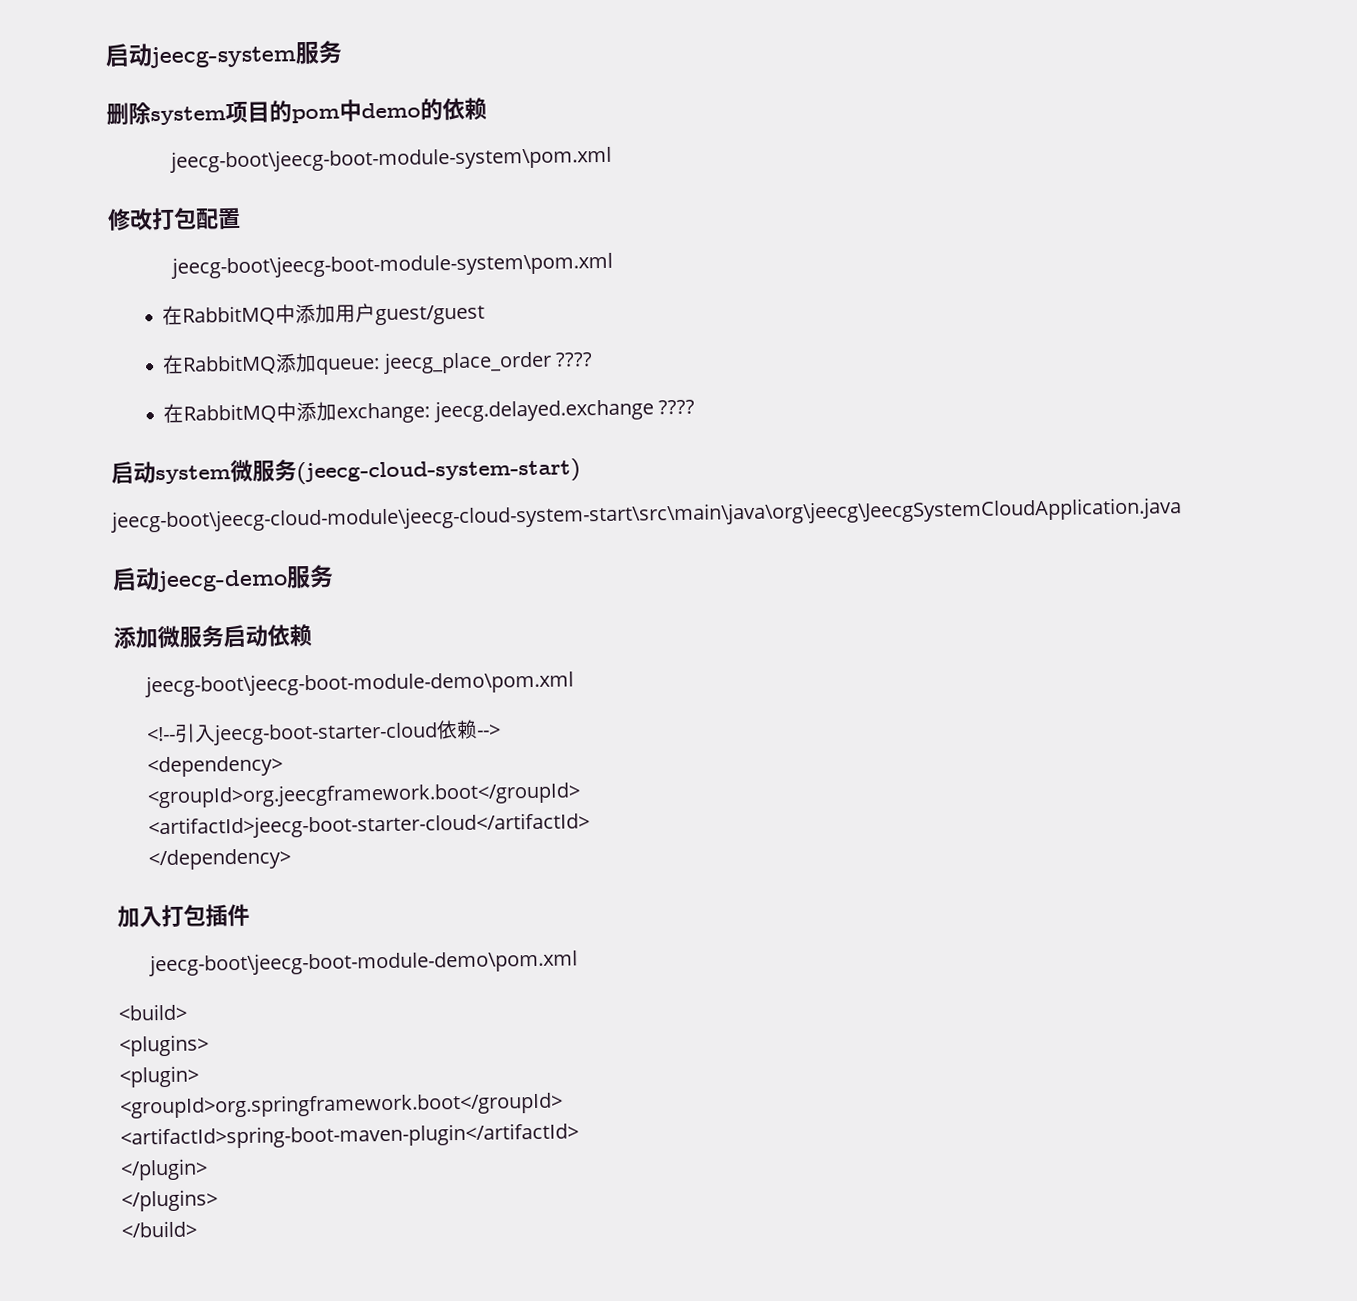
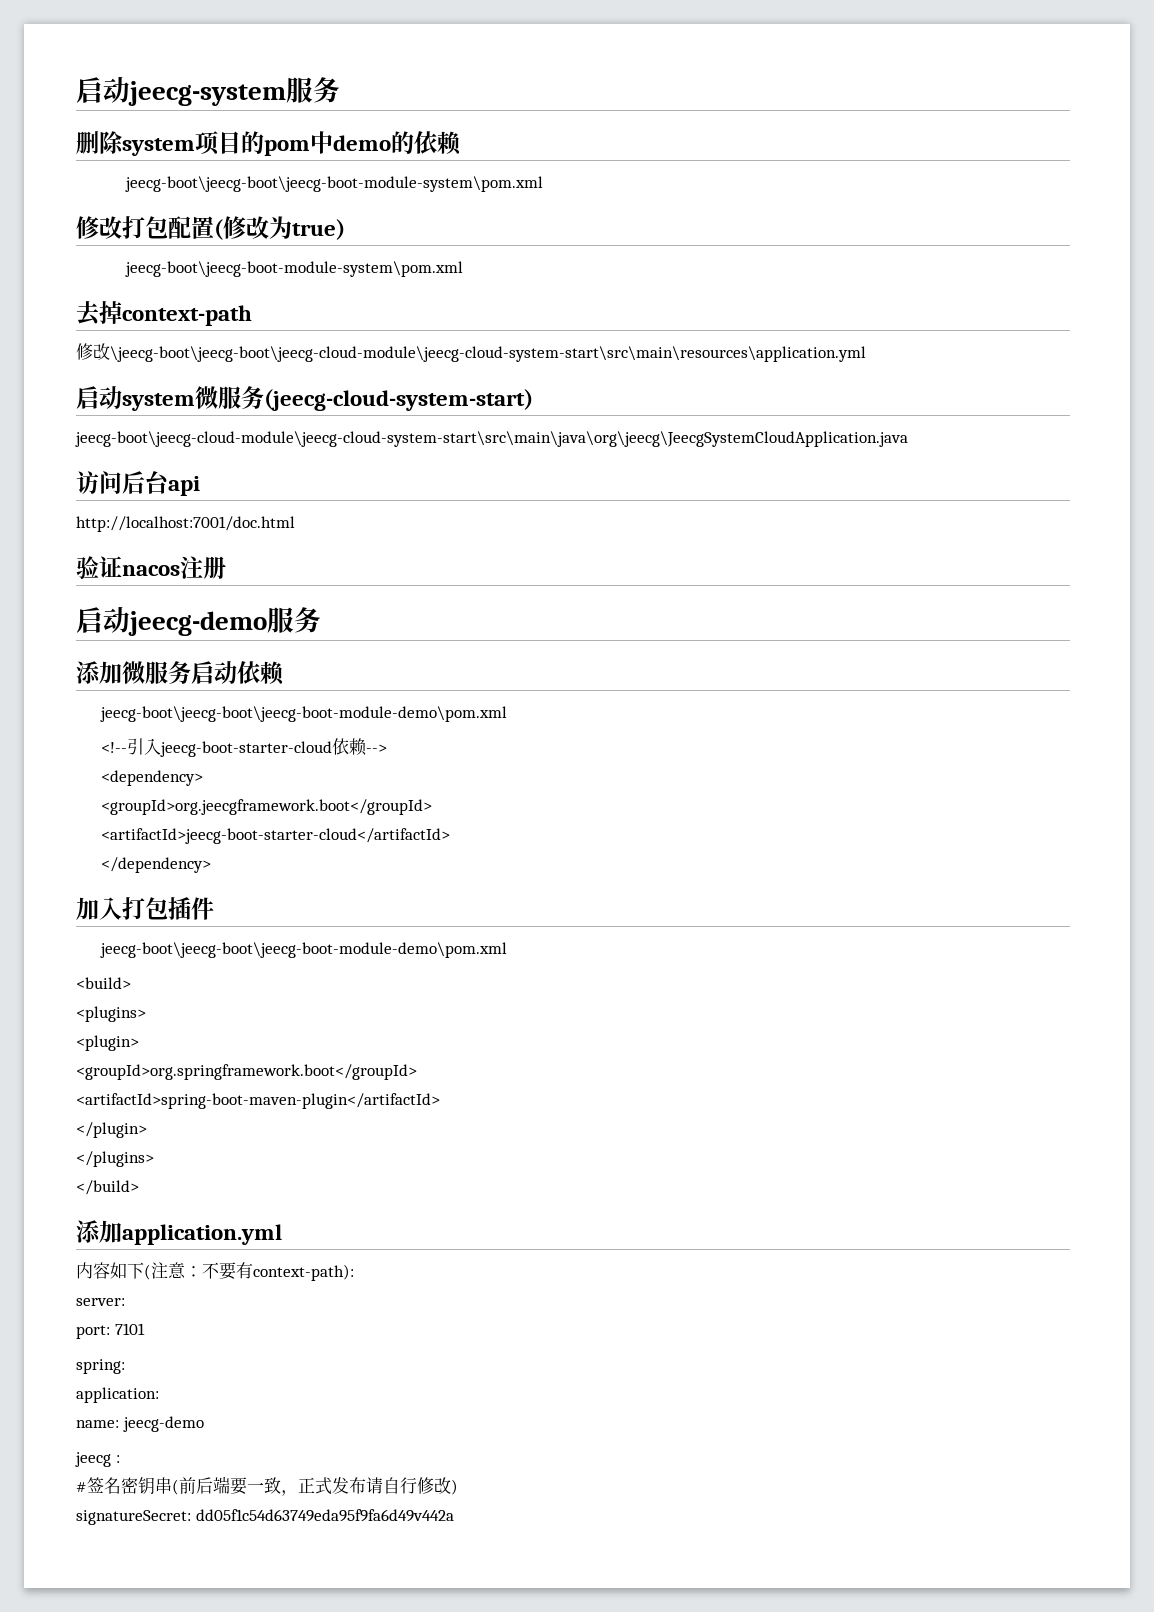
[168,145,612,173] jeecg-boot\jeecg-boot-module-system\pom.xml -> [124,176,543,192] jeecg-boot\jeecg-boot\jeecg-boot-module-system\pom.xml
[169,251,613,279] [162,303,486,326] [162,350,593,375] [163,398,695,424] // jeecg-boot\jeecg-boot-module-system\pom.xml // 在RabbitMQ中添加用户guest/guest // 在RabbitMQ添加queue: jeecg_place_order ???? // 在RabbitMQ中添加exchange: jeecg.delayed.exchange ???? -> [214,216,345,240] [124,261,463,277] [76,301,252,326] [76,343,866,362] (修改为true) // jeecg-boot\jeecg-boot-module-system\pom.xml // 去掉context-path // 修改\jeecg-boot\jeecg-boot\jeecg-cloud-module\jeecg-cloud-system-start\src\main\resources\application.yml
(1182, 515) none -> [76,471,200,496] [76,516,295,532] [76,556,226,579] // 访问后台api // http://localhost:7001/doc.html // 验证nacos注册
[143,670,574,698] jeecg-boot\jeecg-boot-module-demo\pom.xml -> [99,706,507,722] jeecg-boot\jeecg-boot\jeecg-boot-module-demo\pom.xml
[147,949,578,977] jeecg-boot\jeecg-boot-module-demo\pom.xml -> [99,942,507,958] jeecg-boot\jeecg-boot\jeecg-boot-module-demo\pom.xml
(197, 1229) none -> [76,1220,282,1245] [76,1262,354,1281] [76,1298,125,1306] [76,1323,145,1339] [76,1359,125,1374] [76,1387,159,1403] [76,1416,204,1432] [75,1452,120,1467] [76,1476,458,1496] [76,1509,454,1525] // 添加application.yml // 内容如下(注意：不要有context-path): // server: // port: 7101 // spring: // application: // name: jeecg-demo // jeecg : // #签名密钥串(前后端要一致，正式发布请自行修改) // signatureSecret: dd05f1c54d63749eda95f9fa6d49v442a

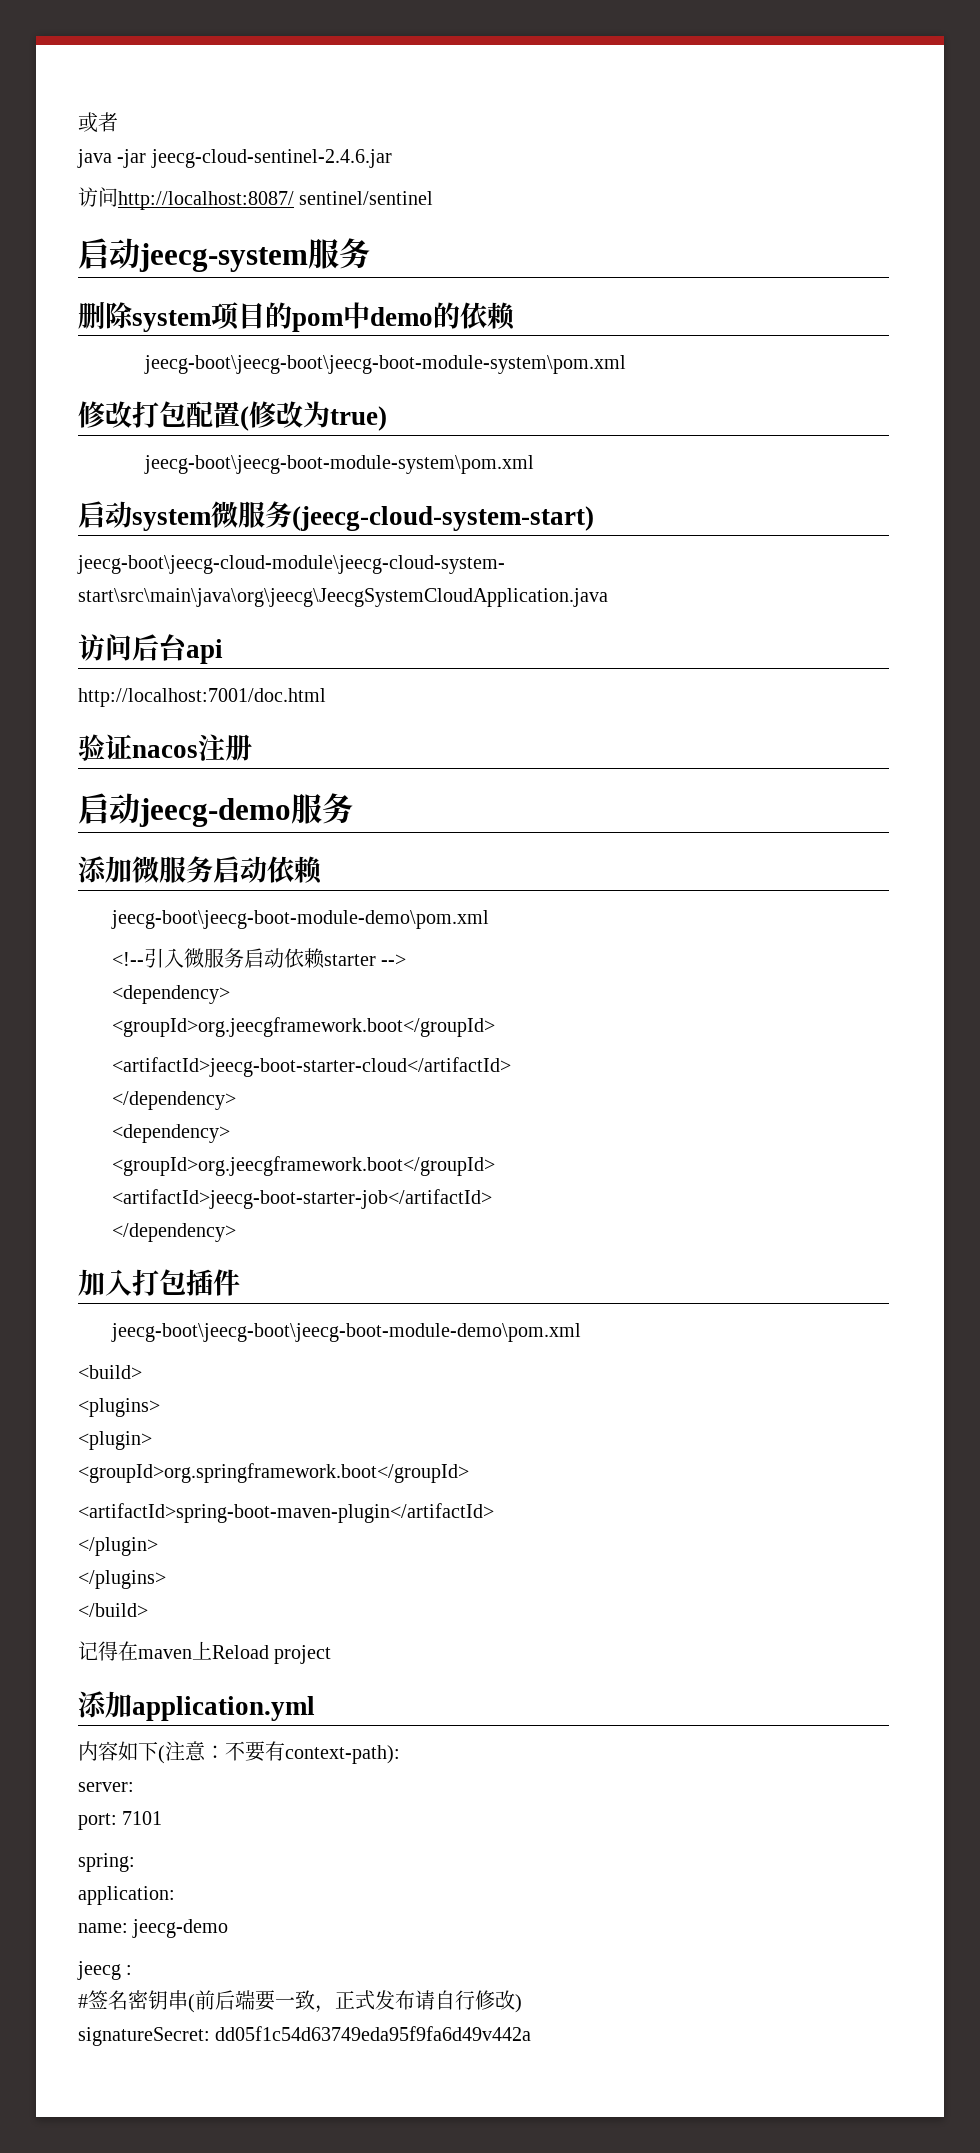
(76, 90) none -> [78,112,118,133] [77,149,392,168] [78,187,434,210] 或者 // java -jar jeecg-cloud-sentinel-2.4.6.jar // 访问http://localhost:8087/ sentinel/sentinel //
[76,301,252,326] [76,343,866,362] // 去掉context-path // 修改\jeecg-boot\jeecg-boot\jeecg-cloud-module\jeecg-cloud-system-start\src\main\resources\application.yml -> (535, 464) none
[99,706,507,722] jeecg-boot\jeecg-boot\jeecg-boot-module-demo\pom.xml -> [110,910,489,929] jeecg-boot\jeecg-boot-module-demo\pom.xml
[159,738,367,757] jeecg-boot-starter-cloud依赖 -> [183,948,376,969] 微服务启动依赖starter
(211, 865) none -> [111,1124,230,1143] [111,1156,495,1176] [111,1189,492,1209] [111,1223,236,1242] // <dependency> // <groupId>org.jeecgframework.boot</groupId> // <artifactId>jeecg-boot-starter-job</artifactId> // </dependency>
(139, 1187) none -> [78,1641,332,1664] // 记得在maven上Reload project

